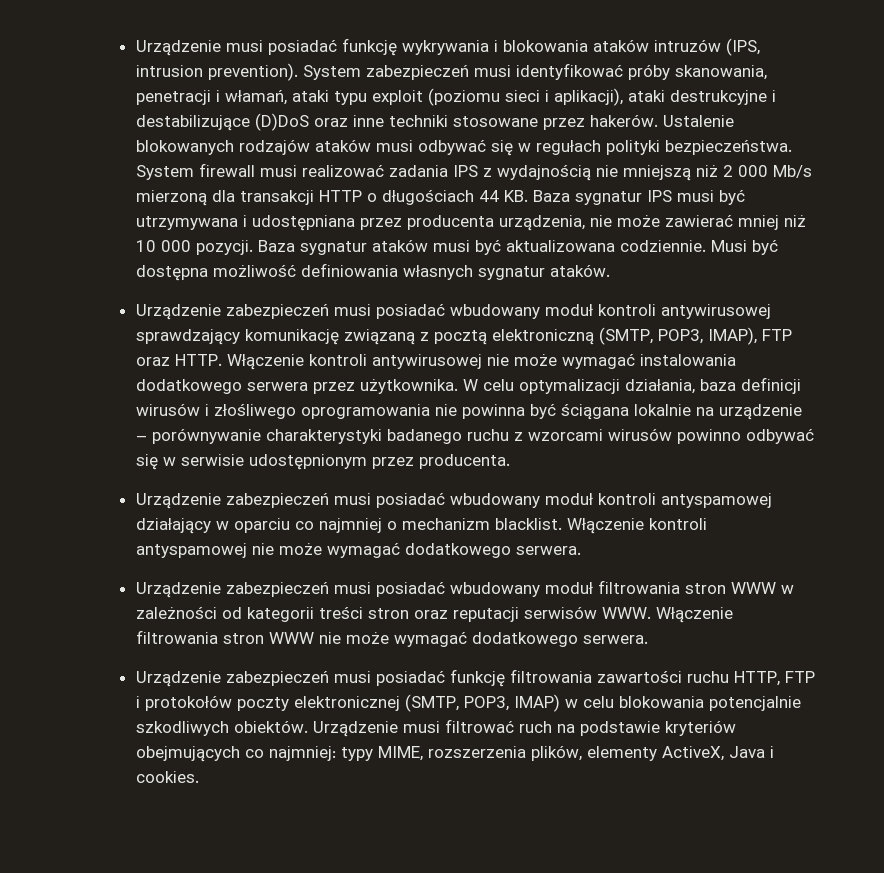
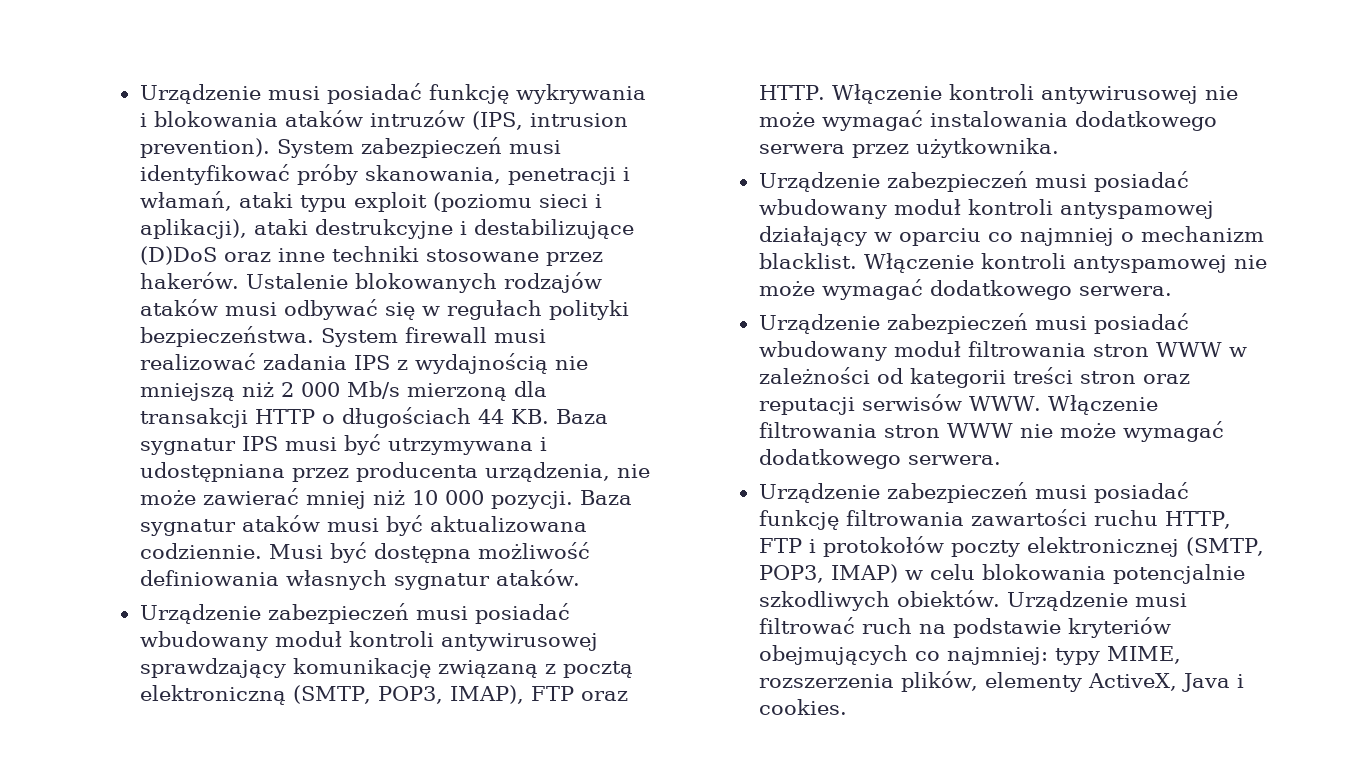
[462,377,801,394] [135,403,802,420] [135,428,814,444] [135,454,510,470] W celu optymalizacji działania, baza definicji wirusów i złośliwego oprogramowania nie powinna być ściągana lokalnie na urządzenie – porównywanie charakterystyki badanego ruchu z wzorcami wirusów powinno odbywać się w serwisie udostępnionym przez producenta. -> (1059, 148) none

